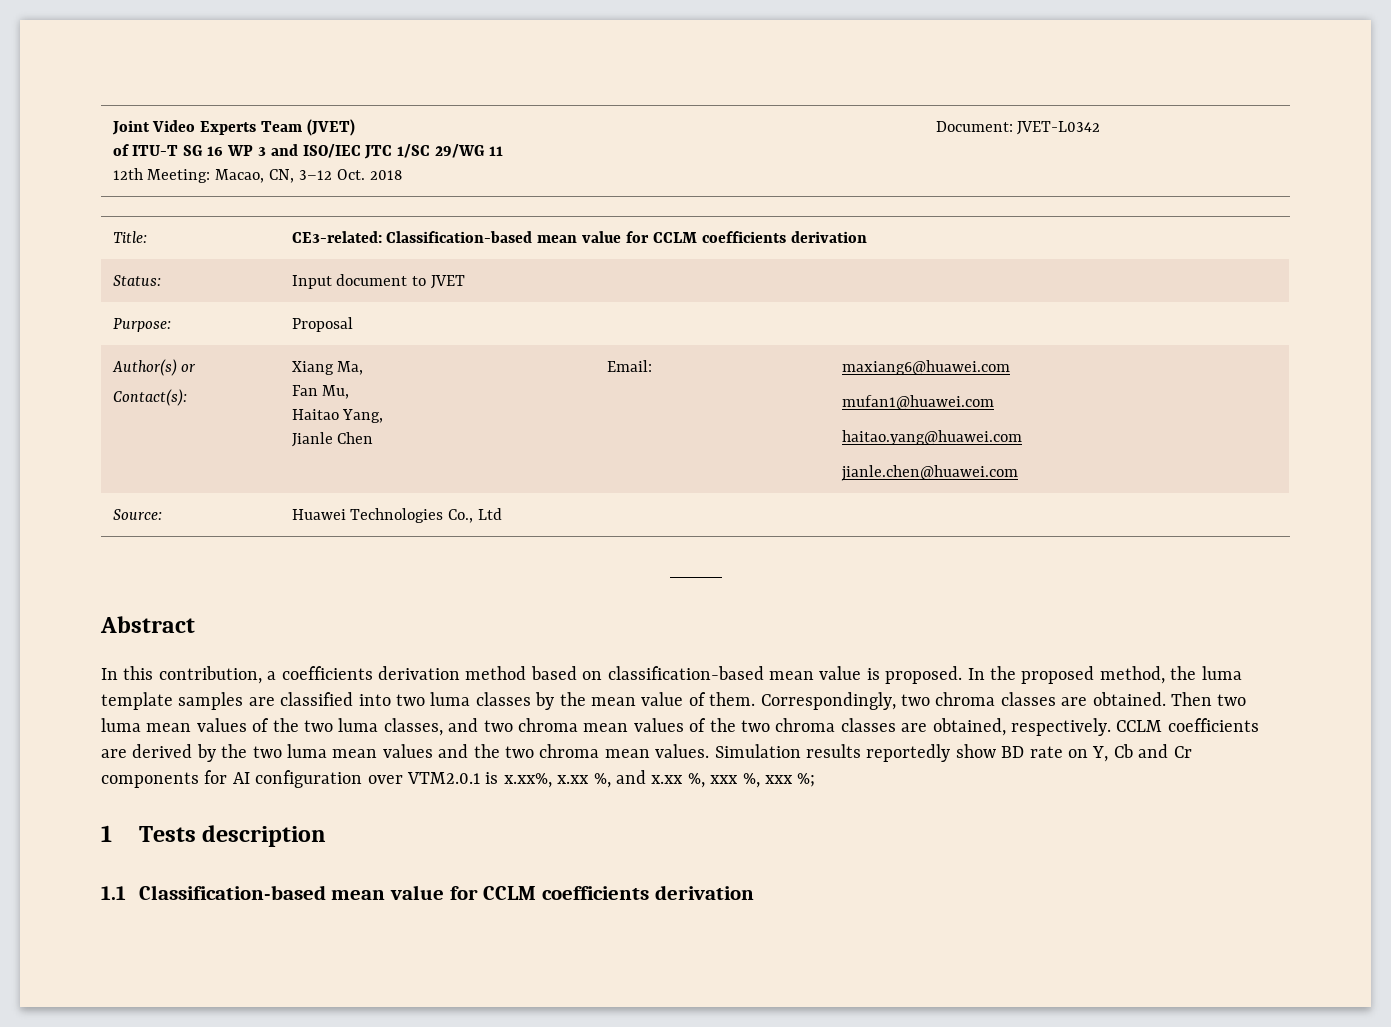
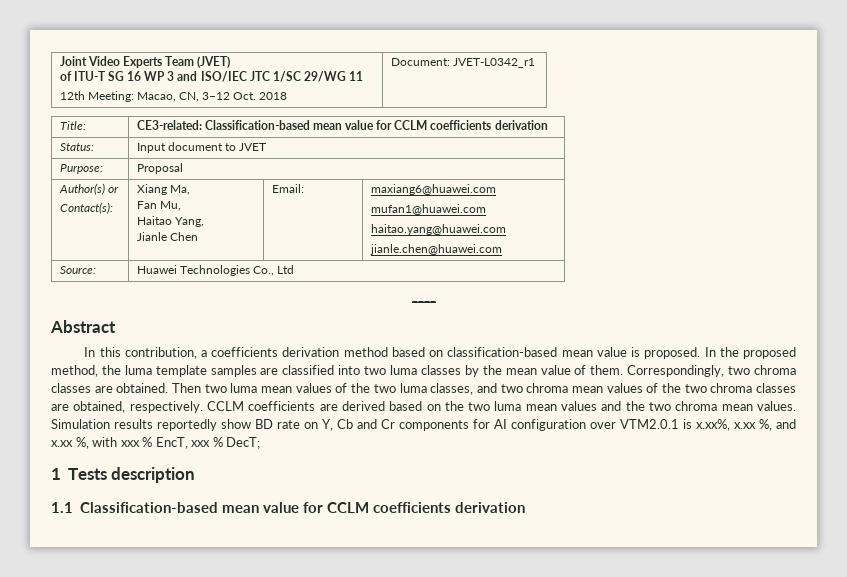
[1017,121,1101,135] JVET-L0342 -> [452,58,535,68] JVET-L0342_r1
[196,744,216,762] by -> [389,401,441,411] based on
[710,773,816,788] xxx %, xxx %; -> [92,437,261,449] with xxx % EncT, xxx % DecT;

